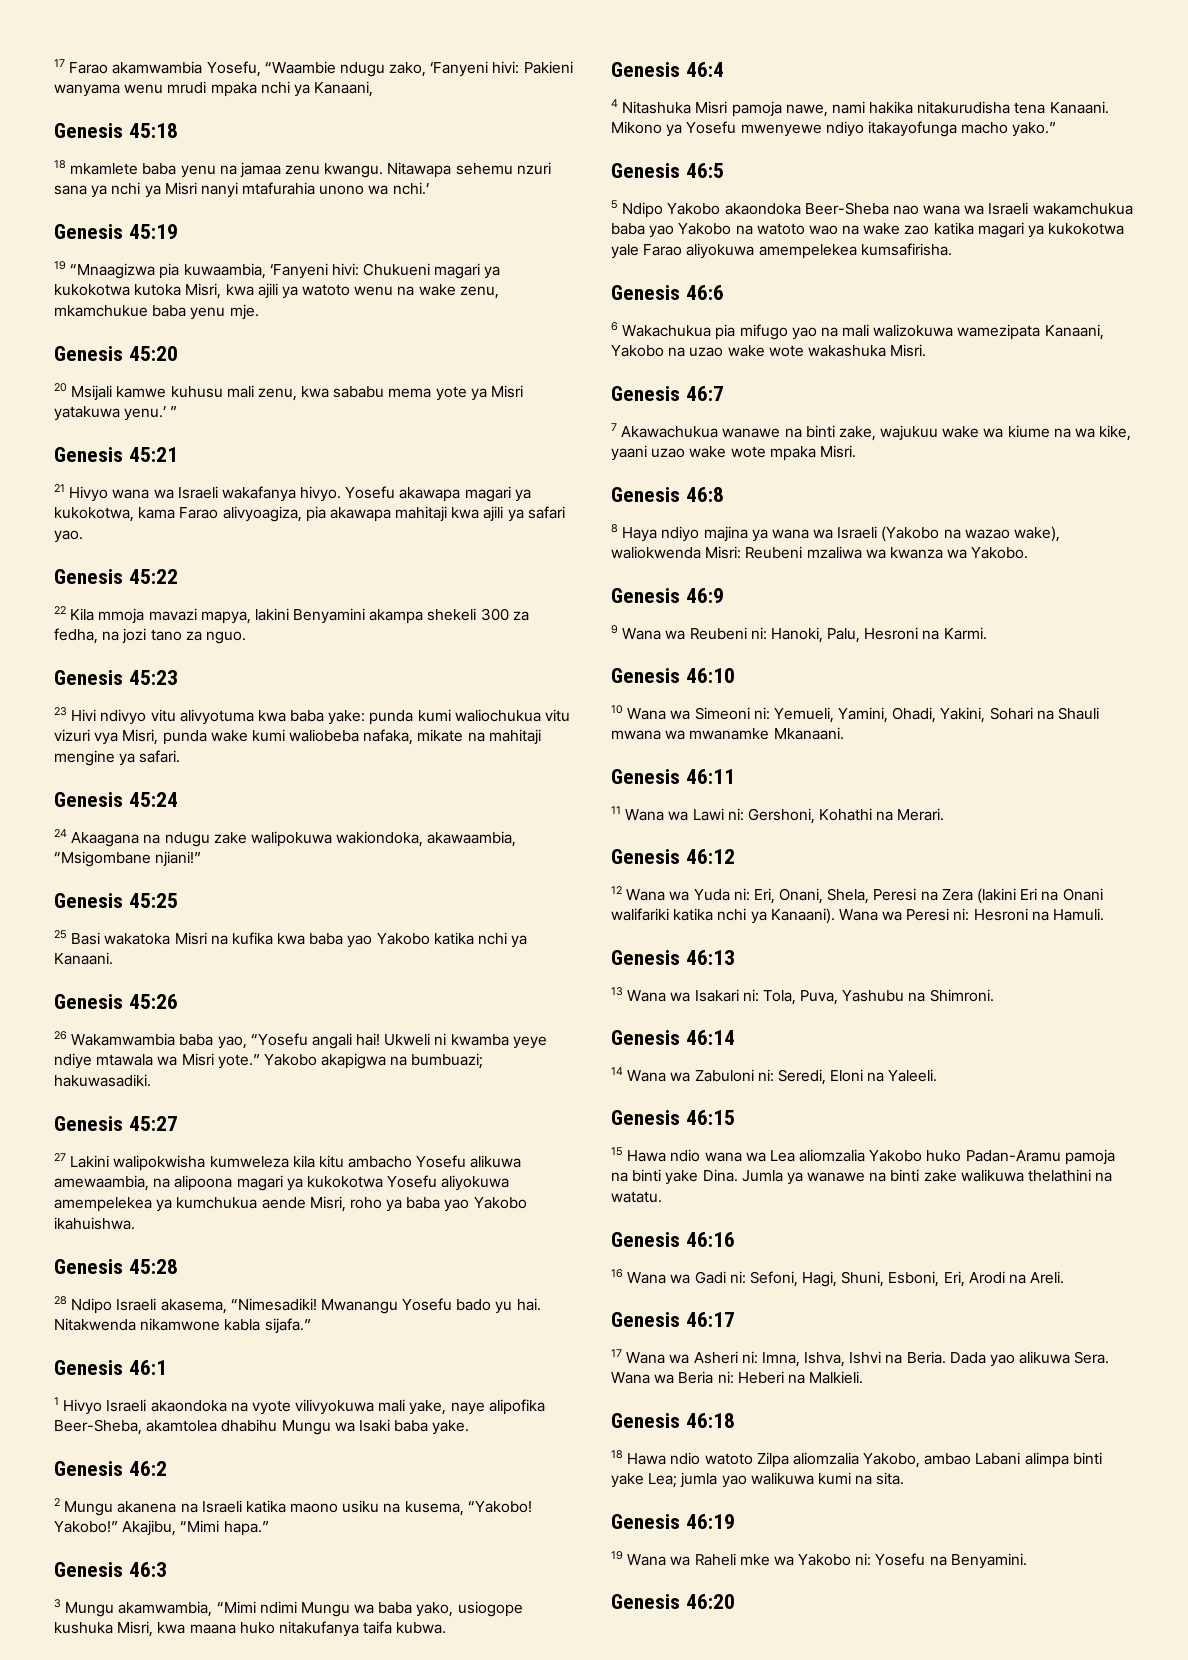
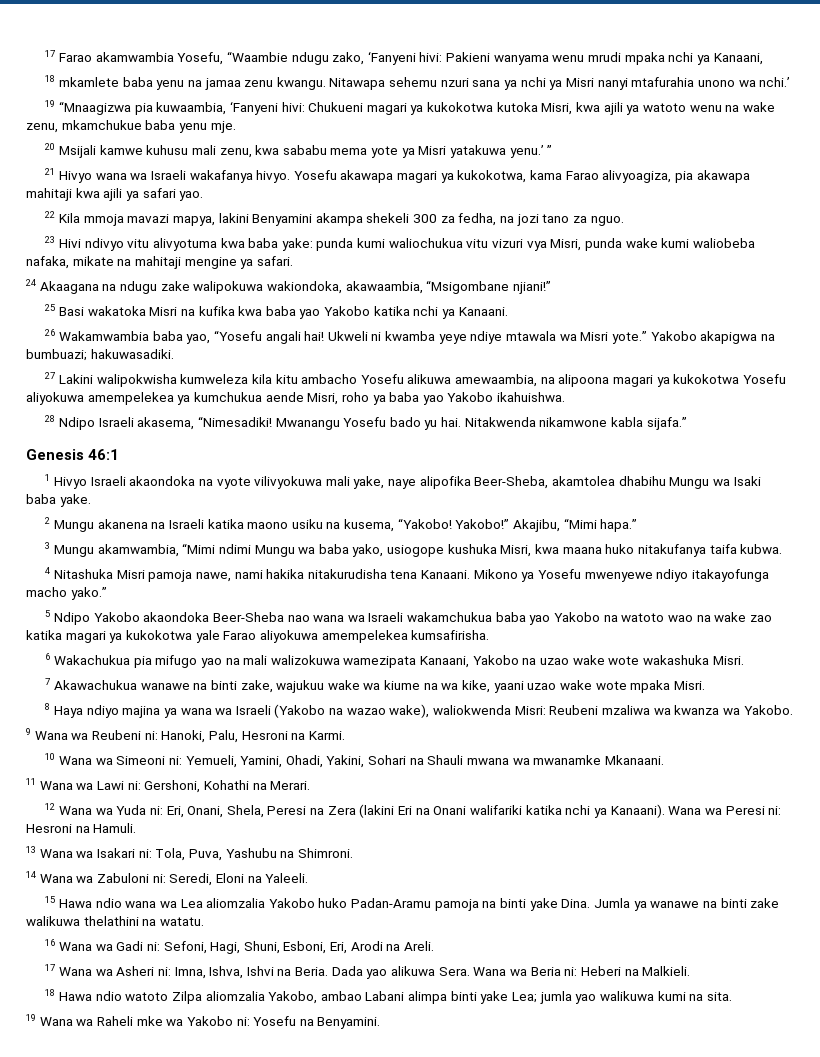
[54,123,178,138] // Genesis 45:18 -> (763, 59) none
[54,224,178,239] // Genesis 45:19 -> (791, 82) none
[54,346,178,361] // Genesis 45:20 -> (236, 127) none
[54,447,178,462] // Genesis 45:21 -> (553, 150) none
[54,569,178,584] // Genesis 45:22 -> (204, 196) none
[54,670,178,685] // Genesis 45:23 -> (624, 221) none
[54,792,178,807] // Genesis 45:24 -> (293, 261) none
[54,893,178,908] // Genesis 45:25 -> (551, 287) none
[54,994,178,1009] // Genesis 45:26 -> (508, 311) none
[54,1116,178,1131] // Genesis 45:27 -> (174, 354) none
[54,1259,178,1274] // Genesis 45:28 -> (566, 397) none
[54,1461,167,1476] // Genesis 46:2 -> (91, 500) none
[54,1562,167,1577] // Genesis 46:3 -> (638, 525) none
[611,62,724,77] // Genesis 46:4 -> (783, 549) none
[611,163,724,178] // Genesis 46:5 -> (107, 593) none
[611,285,724,300] // Genesis 46:6 -> (490, 635) none
[611,386,724,401] // Genesis 46:7 -> (744, 660) none
[611,487,724,502] // Genesis 46:8 -> (705, 685) none
[611,588,724,603] // Genesis 46:9 -> (793, 710) none
[611,668,735,683] // Genesis 46:10 -> (345, 735) none
[611,769,735,784] // Genesis 46:11 -> (665, 760) none
[611,849,735,864] // Genesis 46:12 -> (311, 785) none
[611,950,735,965] // Genesis 46:13 -> (137, 828) none
[611,1030,735,1045] // Genesis 46:14 -> (353, 853) none
[611,1110,735,1125] // Genesis 46:15 -> (309, 878) none
[611,1232,735,1247] // Genesis 46:16 -> (204, 921) none
[611,1312,735,1327] // Genesis 46:17 -> (435, 946) none
[611,1413,735,1428] // Genesis 46:18 -> (691, 971) none
[611,1514,735,1529] // Genesis 46:19 -> (732, 996) none
[611,1594,735,1609] // Genesis 46:20 -> (381, 1023) none

